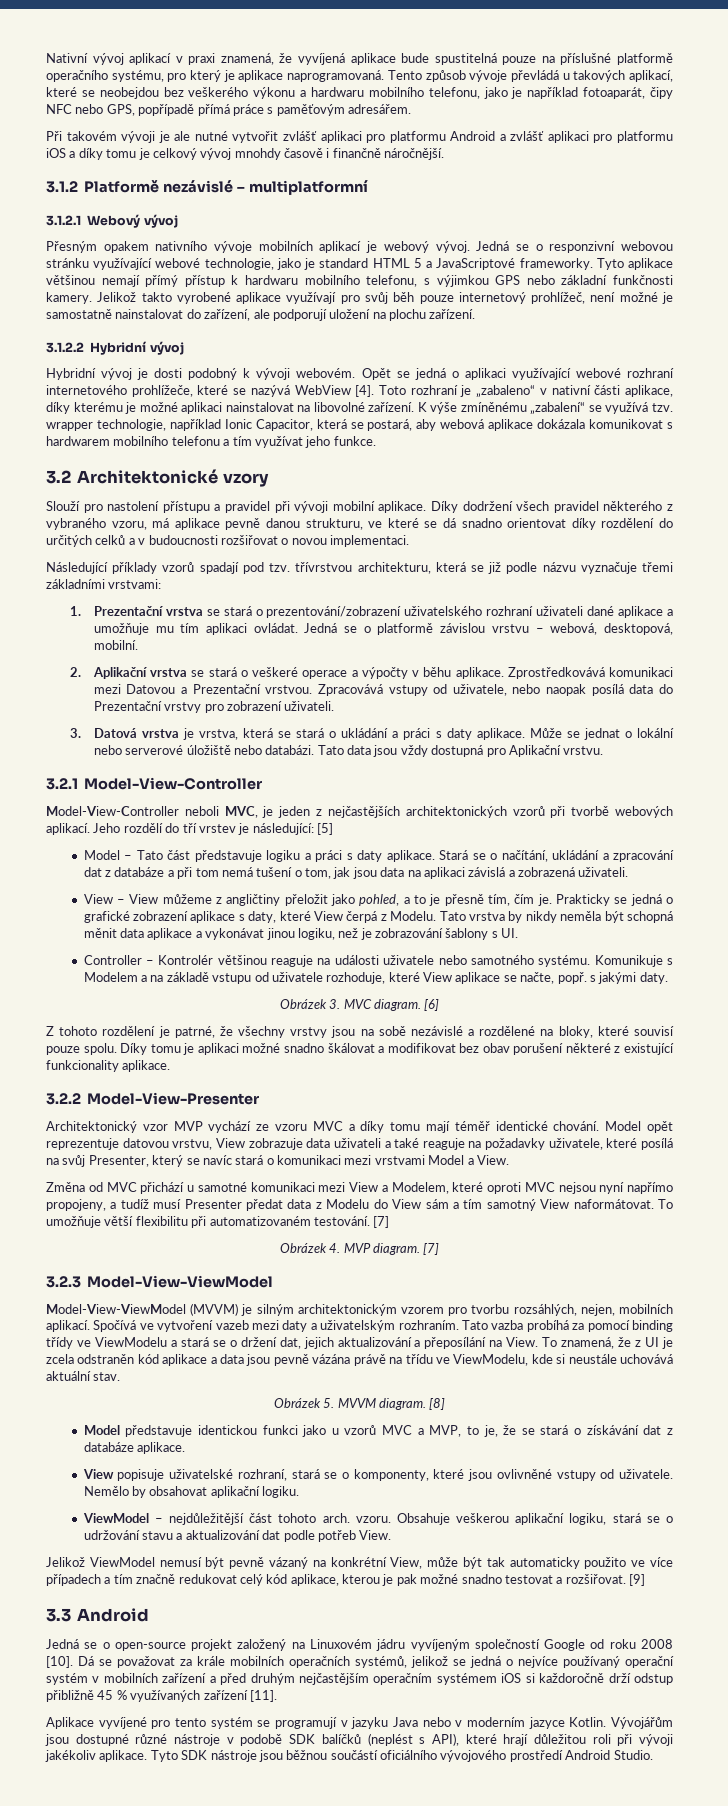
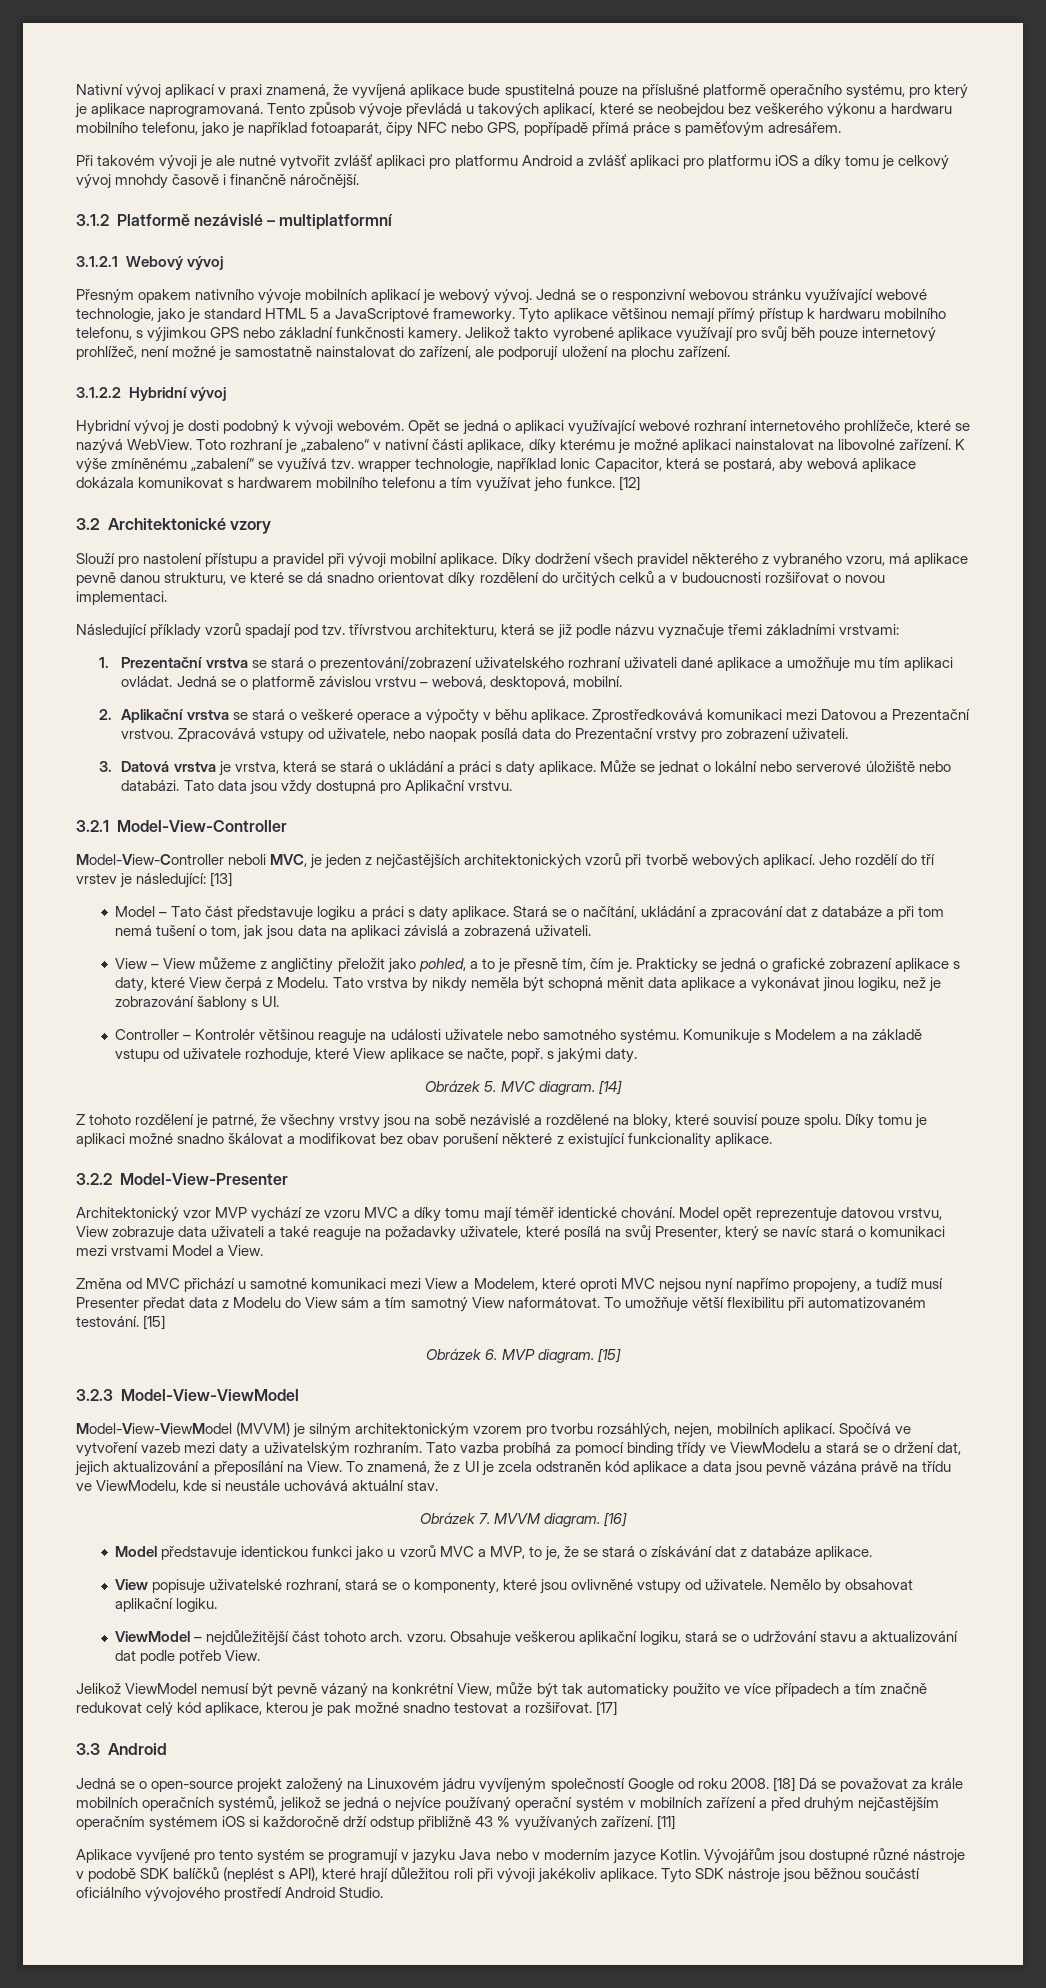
[294,385,375,397] WebView [4]. -> [127,439,193,450] WebView.
(376, 441) none -> [618,476,640,491] [12]
[317,823,333,835] [5] -> [210,872,233,887] [13]
[329,999,341,1009] 3. -> [484,1081,497,1092] 5.
[424,999,440,1011] [6] -> [598,1080,622,1095] [14]
[373,1216,390,1228] [279,1243,341,1253] [7] // Obrázek 4. -> [143,1315,166,1330] [426,1348,498,1360] [15] // Obrázek 6.
[423,1243,440,1255] [7] -> [597,1348,621,1363] [15]
[323,1398,335,1408] 5. -> [478,1513,490,1524] 7.
[429,1398,446,1410] [8] -> [604,1512,628,1527] [16]
[629,1574,645,1586] [9] -> [595,1701,617,1716] [17]
[641,1639,674,1649] [46,1656,73,1668] 2008 [10]. -> [730,1777,795,1792] 2008. [18]
[97,1690,114,1700] 45 -> [475,1816,494,1827] 43
[203,1690,277,1702] zařízení [11]. -> [600,1815,675,1830] zařízení. [11]

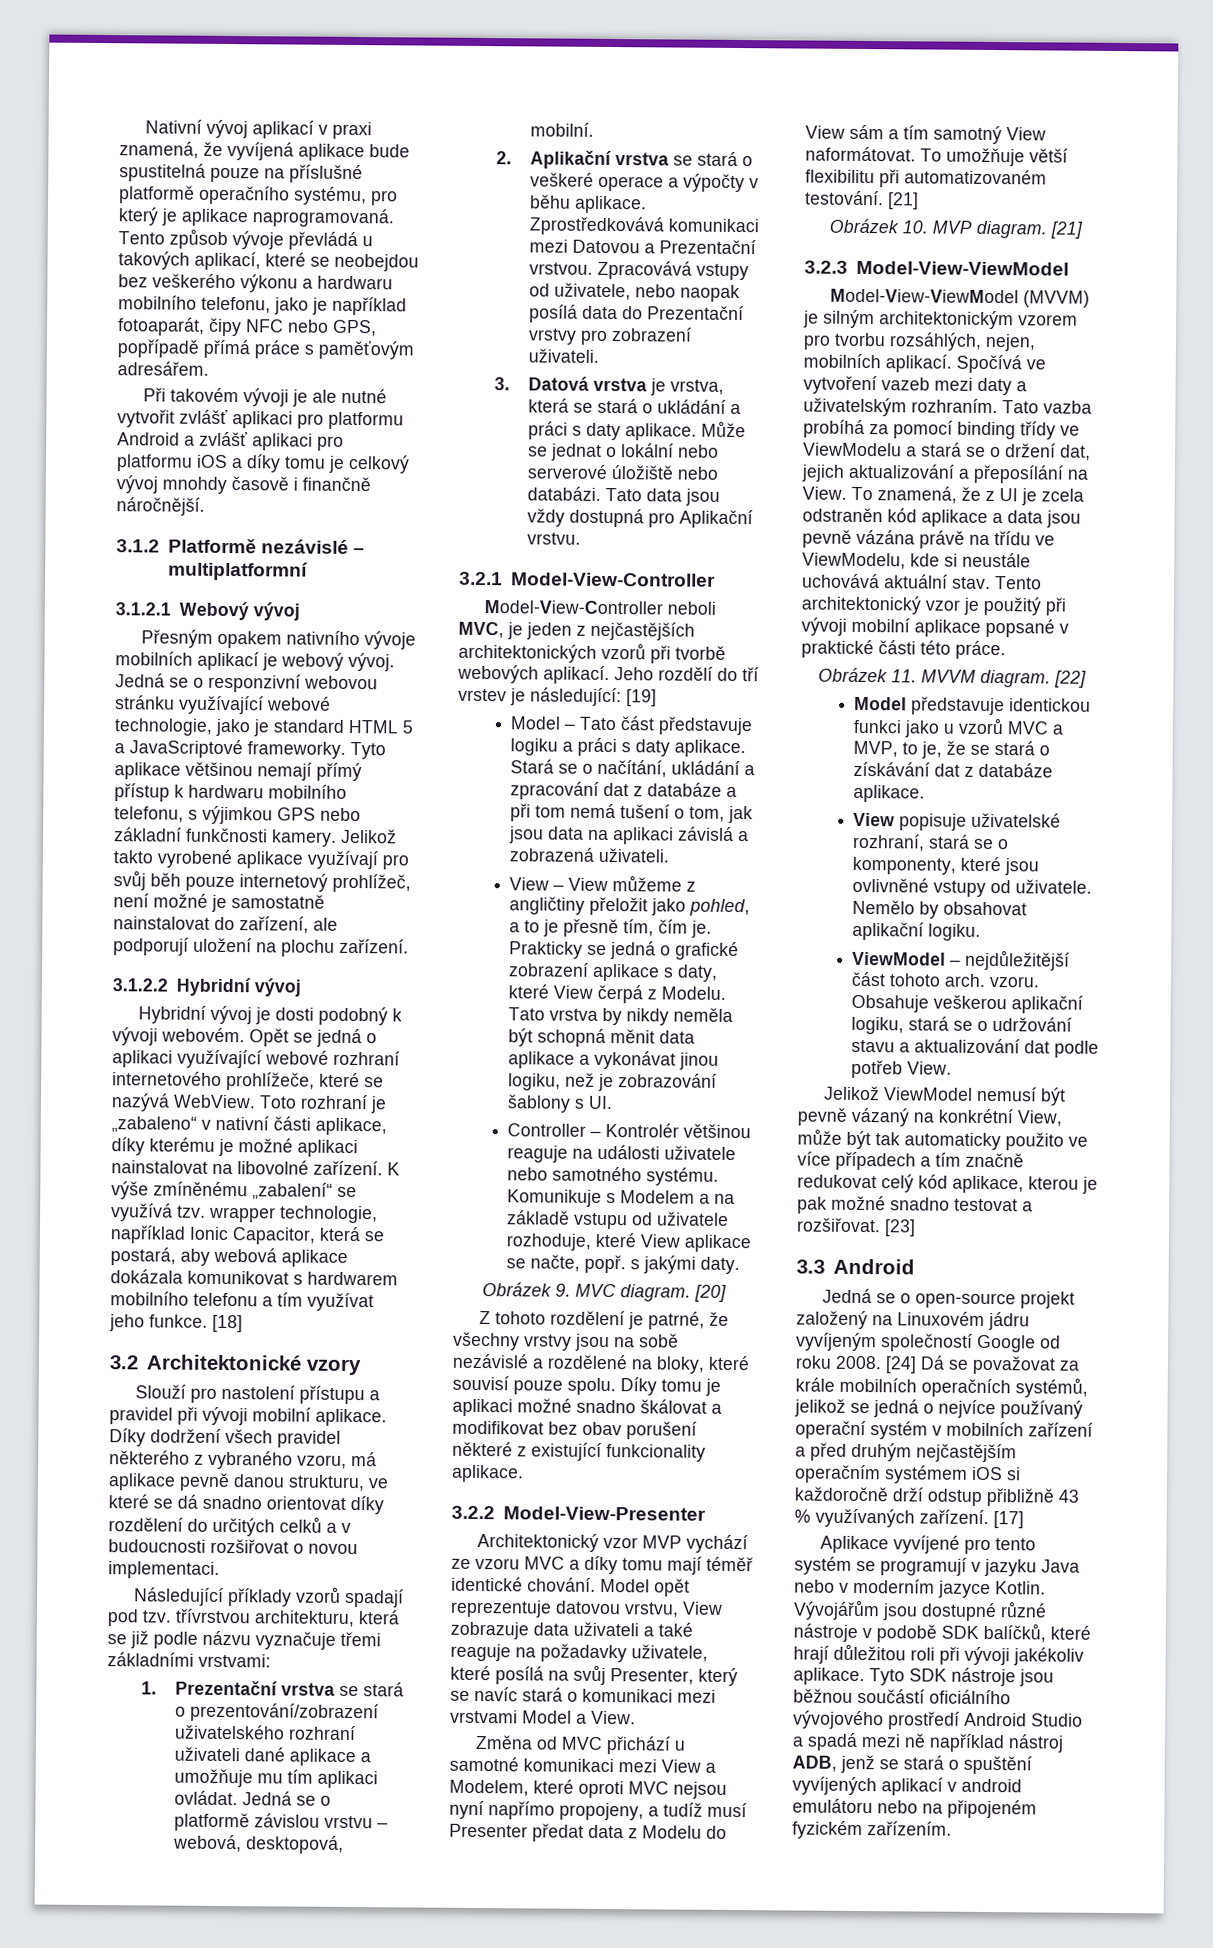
[618,476,640,491] [12] -> [212,1314,243,1333] [18]
[210,872,233,887] [13] -> [626,689,657,707] [19]
[484,1081,497,1092] 5. -> [555,1283,571,1297] 9.
[598,1080,622,1095] [14] -> [694,1284,727,1302] [20]
[143,1315,166,1330] [426,1348,498,1360] [15] // Obrázek 6. -> [888,192,919,210] [828,218,928,234] [21] // Obrázek 10.
[597,1348,621,1363] [15] -> [1049,221,1083,239] [21]
[419,1512,490,1524] // Obrázek 7. -> [995,576,1042,590] [801,595,1066,616] [801,617,1069,638] [801,639,1006,660] [818,667,917,683] Tento architektonický vzor je použitý při vývoji mobilní aplikace popsané v praktické části této práce. // Obrázek 11.
[604,1512,628,1527] [16] -> [1054,670,1087,688] [22]
[595,1701,617,1716] [17] -> [884,1219,916,1237] [23]
[772,1777,795,1792] [18] -> [885,1356,917,1374] [24]
[656,1815,675,1830] [11] -> [993,1511,1024,1529] [17]
[173,1867,319,1882] balíčků (neplést s API), -> [983,1622,1046,1643] balíčků,
[339,1887,384,1898] Studio. -> [1031,1713,1083,1727] [792,1732,1064,1753] [792,1754,1032,1775] [792,1776,1022,1796] [792,1798,1037,1819] [792,1820,952,1840] Studio a spadá mezi ně například nástroj ADB, jenž se stará o spuštění vyvíjených aplikací v android emulátoru nebo na připojeném fyzickém zařízením.

